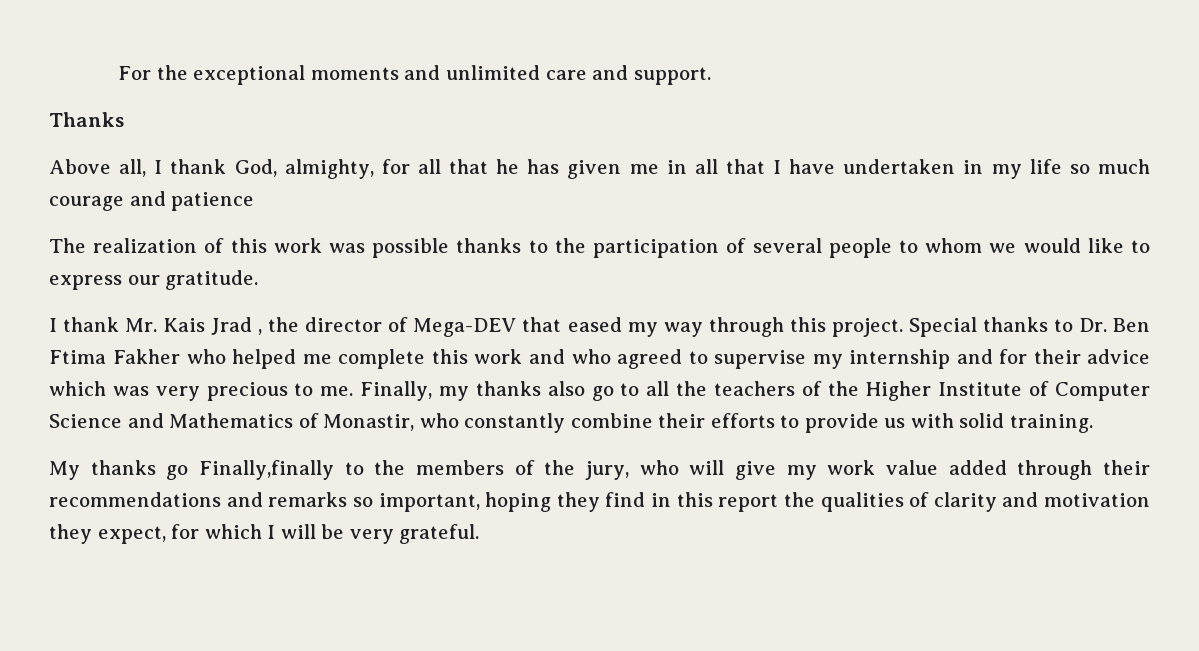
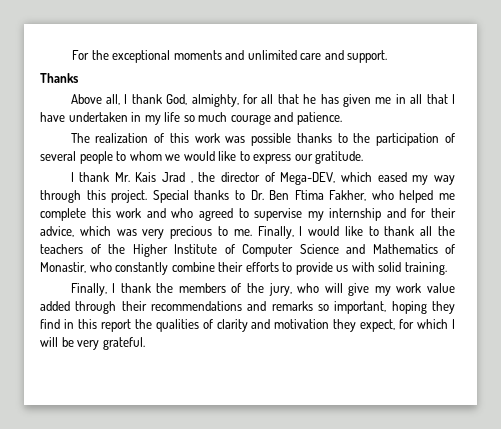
[171,192,255,211] patience -> [296,112,342,125] patience.
[413,317,562,337] Mega-DEV that -> [280,172,373,185] Mega-DEV, which
[112,349,181,364] Fakher -> [329,190,367,201] Fakher,
[1087,349,1150,364] advice -> [40,226,74,237] advice,
[438,381,640,401] my thanks also go to -> [299,226,415,236] I would like to thank
[49,460,364,480] My thanks go Finally,finally to -> [70,283,151,296] Finally, I thank

